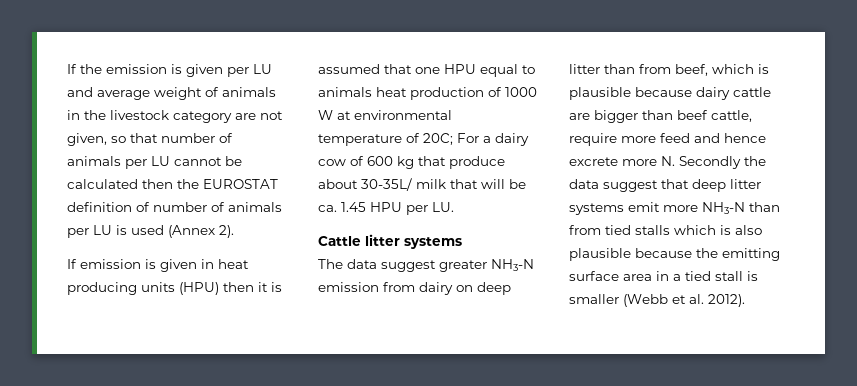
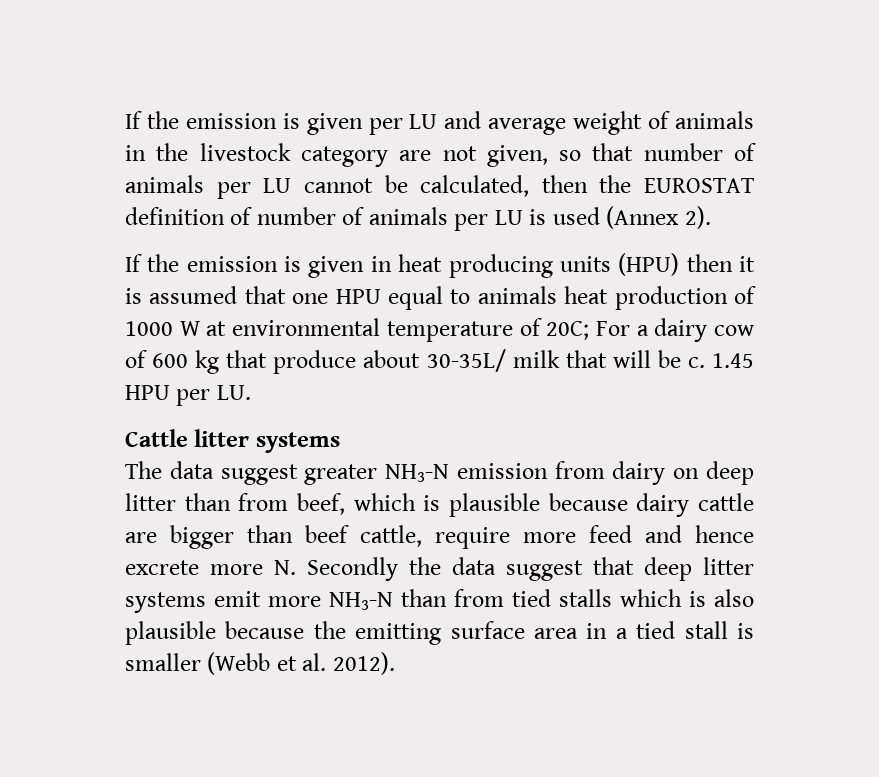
[67,179,138,189] calculated -> [420,175,530,197] calculated,
(77, 264) none -> [147,254,180,272] the
[318,205,337,212] ca. -> [687,357,705,368] c.

